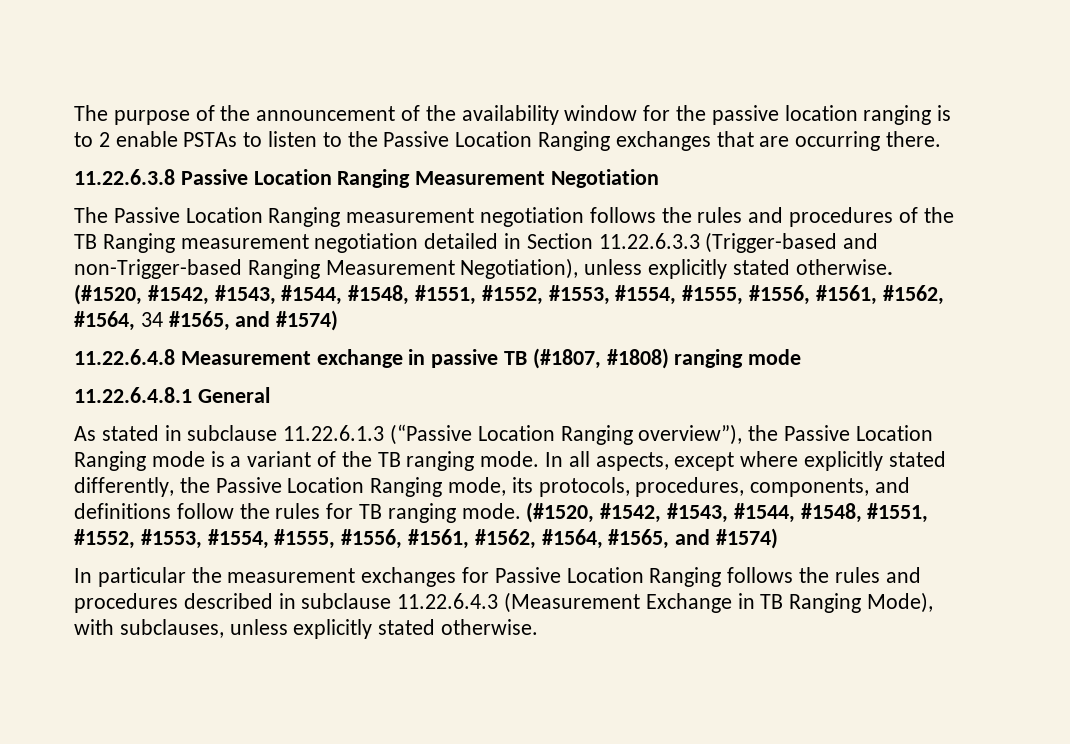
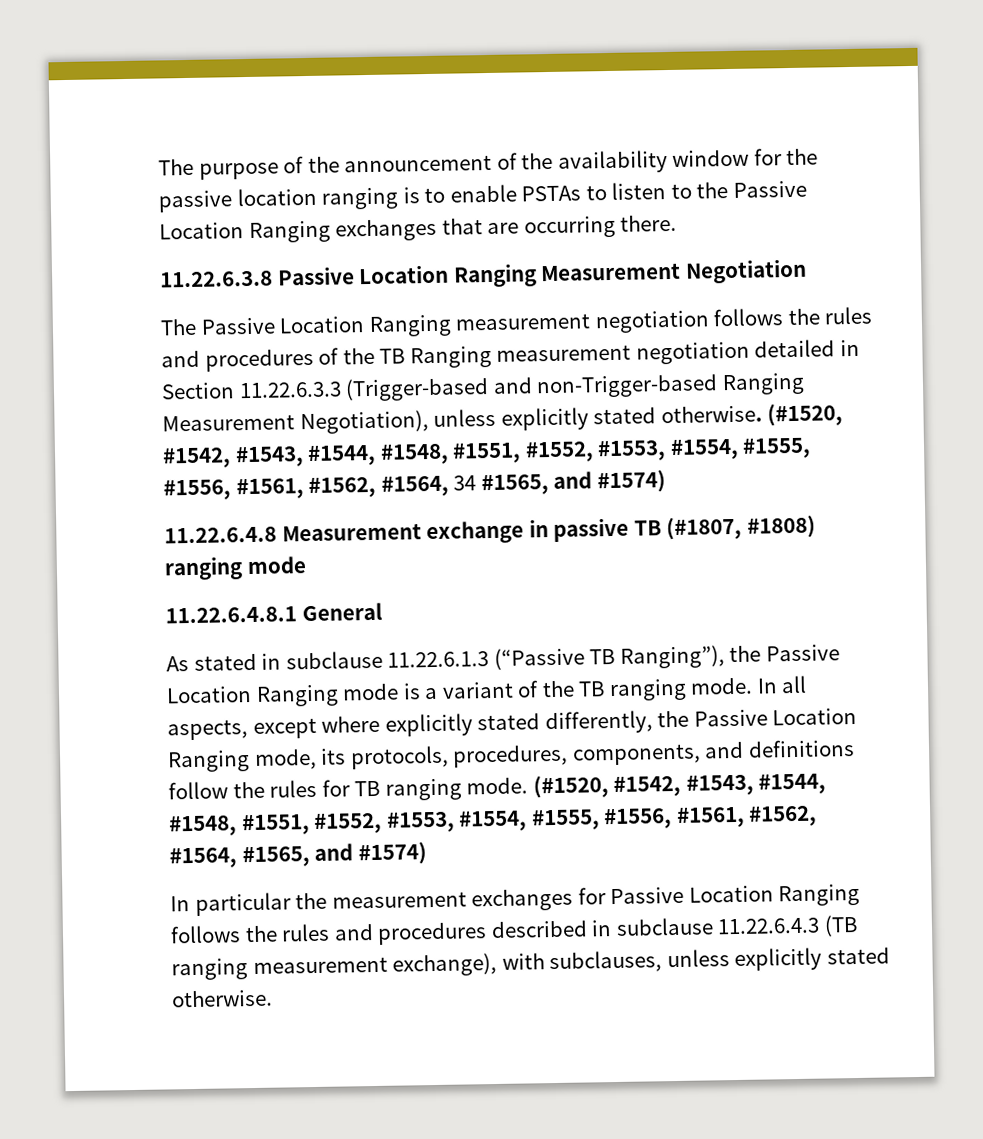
[98,132,110,147] 2 -> (446, 195) none
[477,424,743,445] Location Ranging overview”), -> [589,645,725,669] TB Ranging”),
[504,592,934,613] (Measurement Exchange in TB Ranging Mode), -> [823,914,858,937] [171,952,498,981] (TB ranging measurement exchange),

